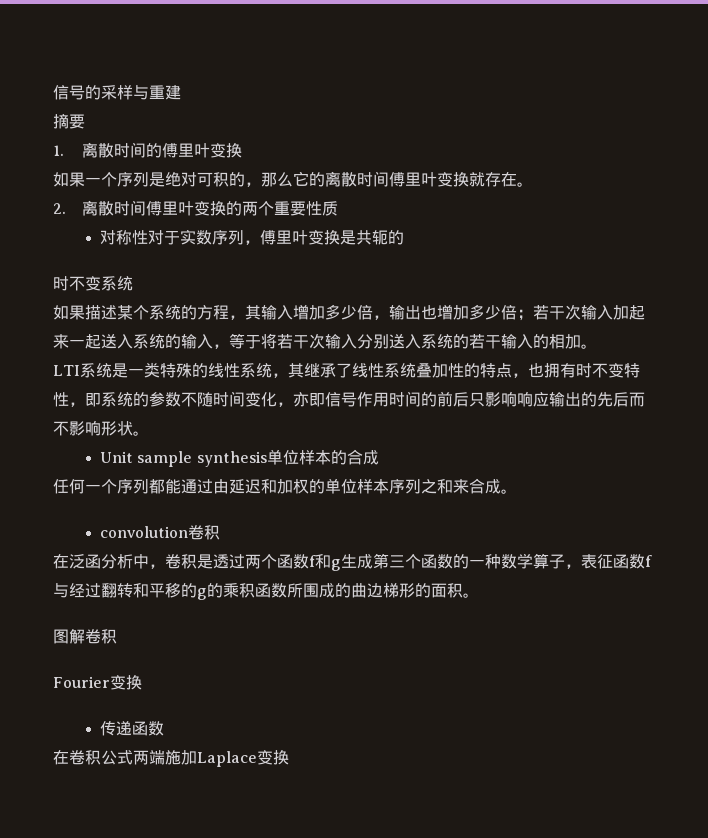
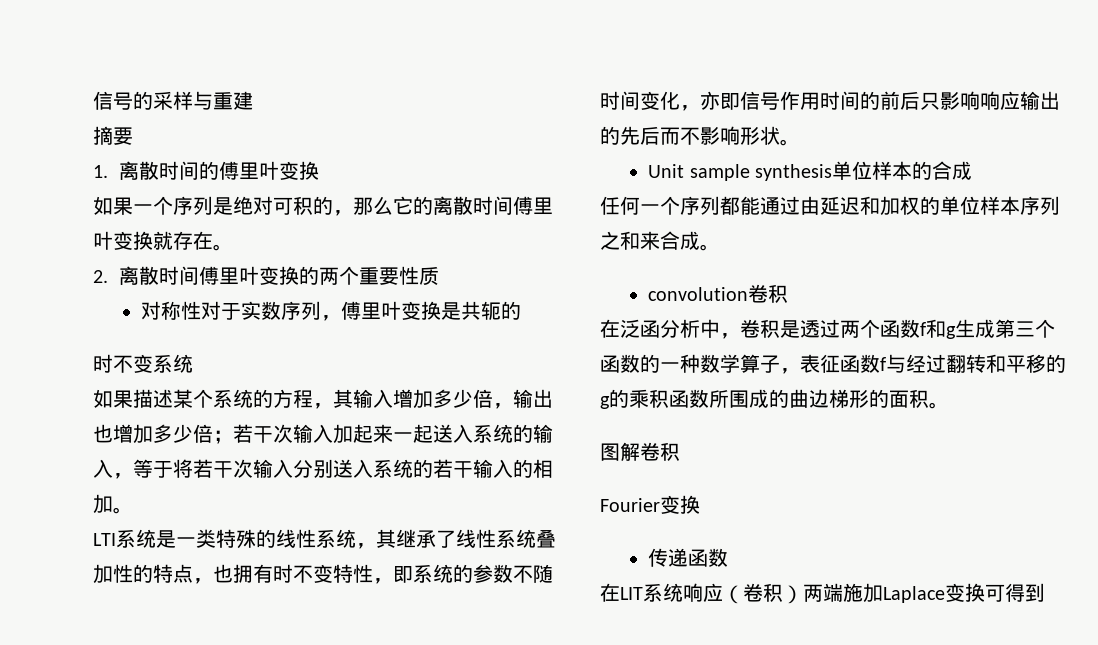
[69,750,133,765] 卷积公式 -> [620,583,803,604] LIT系统响应（卷积）
(289, 757) none -> [985,583,1045,602] 可得到

